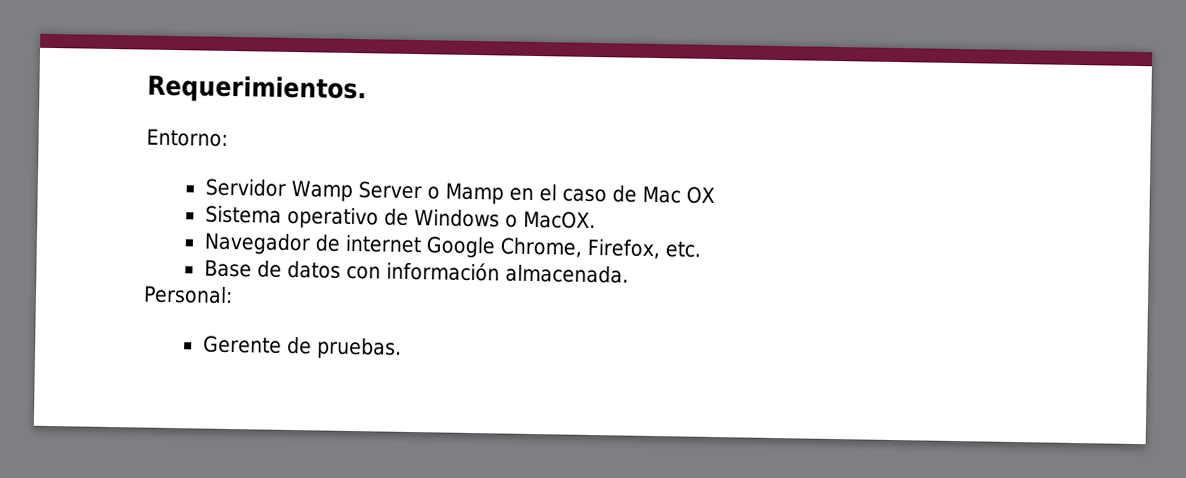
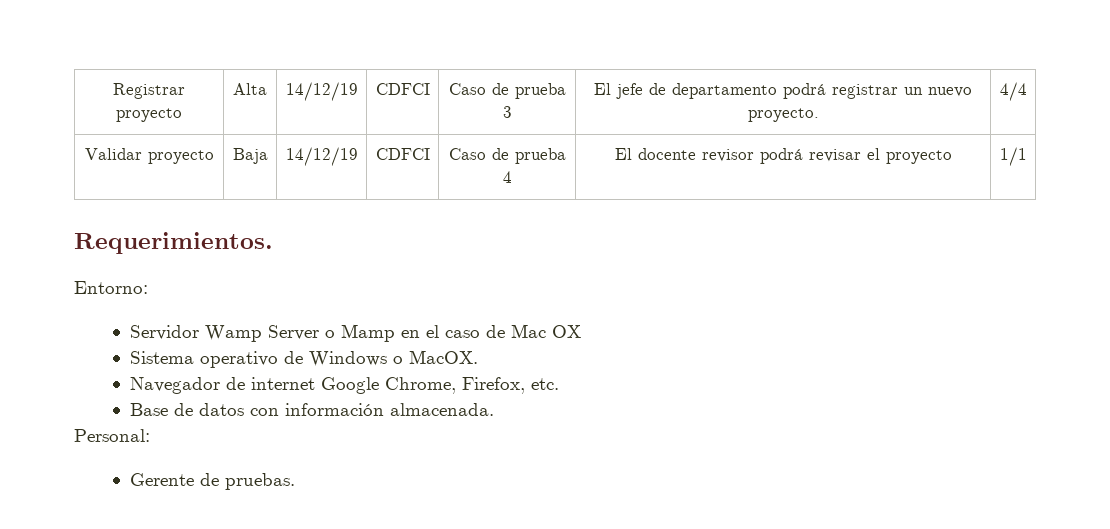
(147, 89) none -> [113,83,185,99] [116,108,182,122] [233,83,267,95] [285,82,358,101] [375,83,430,95] [448,83,566,99] [502,106,512,118] [594,83,973,99] [747,108,819,122] [999,82,1027,101] [84,148,214,164] [232,148,268,164] [285,147,358,166] [375,148,430,160] [448,148,566,164] [502,171,512,183] [614,148,952,164] [999,147,1027,166] Registrar proyecto | Alta | 14/12/19 | CDFCI | Caso de prueba 3 | El jefe de departamento podrá registrar un nuevo proyecto. | 4/4 // Validar proyecto | Baja | 14/12/19 | CDFCI | Caso de prueba 4 | El docente revisor podrá revisar el proyecto | 1/1 //

